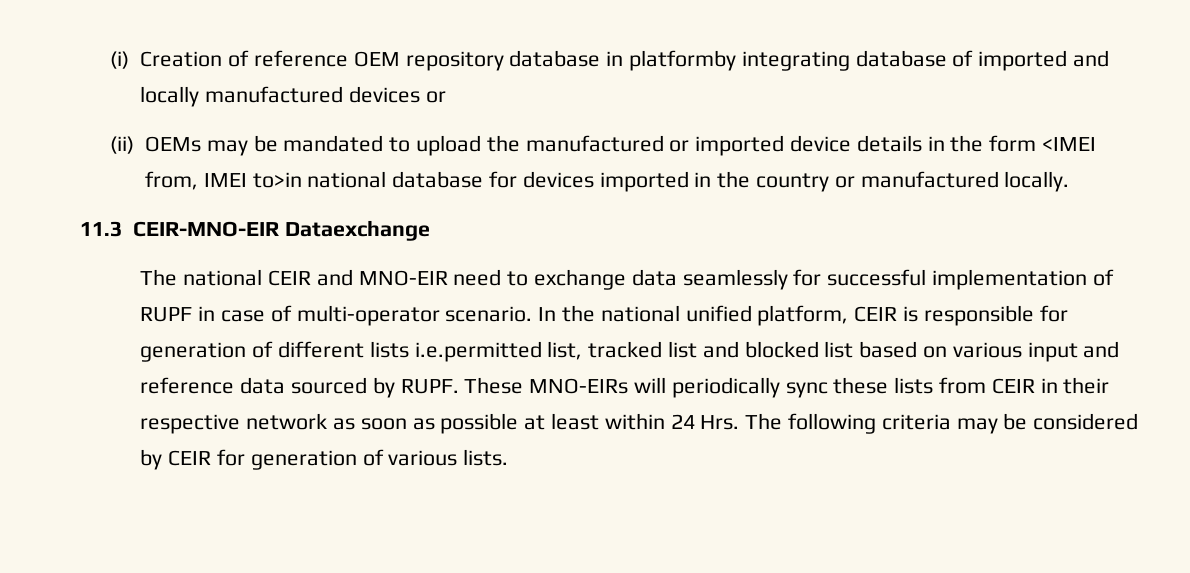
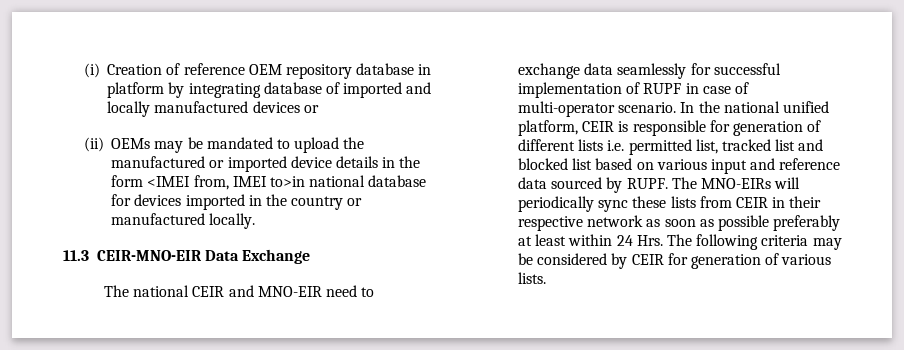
[628,50,736,71] platformby -> [107,82,185,98] platform by
[284,220,430,241] Dataexchange -> [204,249,311,264] Data Exchange
[414,341,542,362] i.e.permitted -> [607,139,692,155] i.e. permitted
[464,377,524,394] These -> [671,177,697,189] The
(519, 423) none -> [773,215,841,231] preferably

